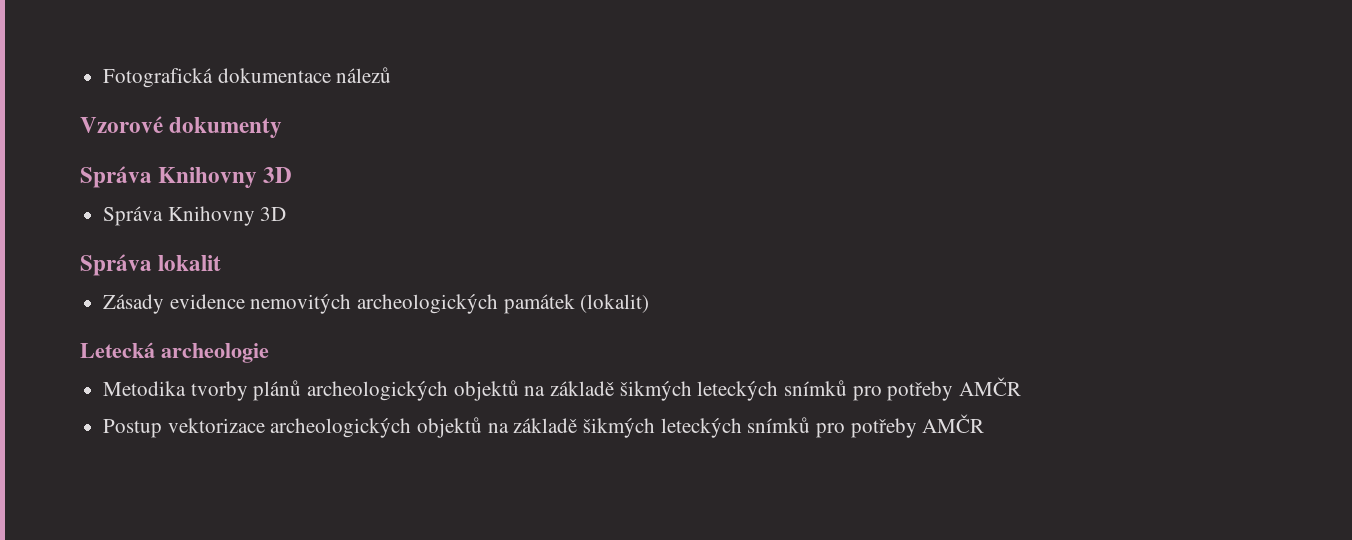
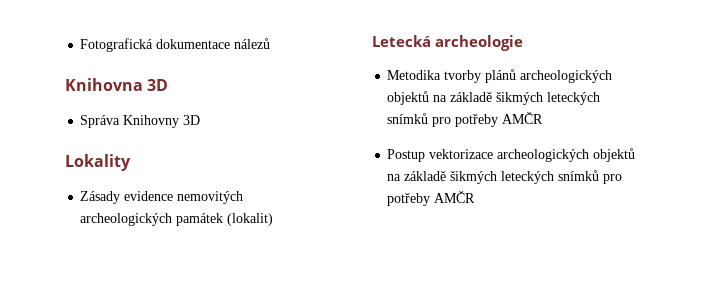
[80,116,283,138] [80,166,258,188] Vzorové dokumenty // Správa Knihovny -> [65,78,143,91] Knihovna
[80,254,222,276] Správa lokalit -> [65,154,131,171] Lokality

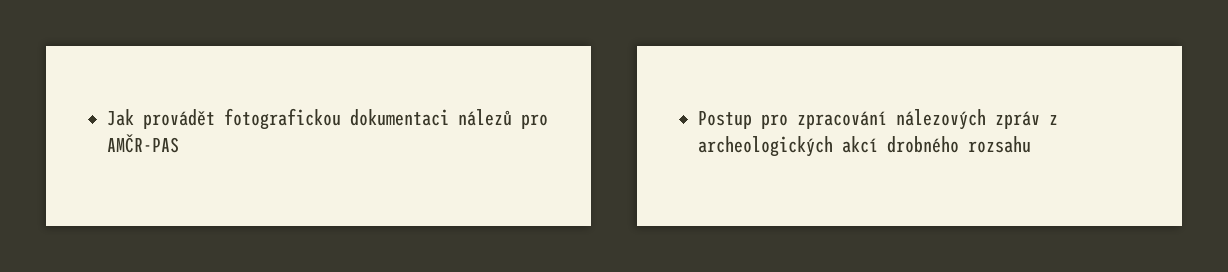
[80,38,271,52] [65,78,169,91] [80,115,201,128] [65,154,131,171] [80,191,244,204] [80,213,274,226] [372,35,523,51] [387,69,613,83] [387,91,601,105] [387,112,544,127] [387,148,636,162] [387,170,623,184] [387,191,476,206] Fotografická dokumentace nálezů // Knihovna 3D // Správa Knihovny 3D // Lokality // Zásady evidence nemovitých archeologických památek (lokalit) // Letecká archeologie // Metodika tvorby plánů archeologických objektů na základě šikmých leteckých snímků pro potřeby AMČR // Postup vektorizace archeologických objektů na základě šikmých leteckých snímků pro potřeby AMČR -> [107,108,548,130] [107,134,179,153] [698,109,1058,130] [698,136,1031,157] Jak provádět fotografickou dokumentaci nálezů pro AMČR-PAS // Postup pro zpracování nálezových zpráv z archeologických akcí drobného rozsahu

